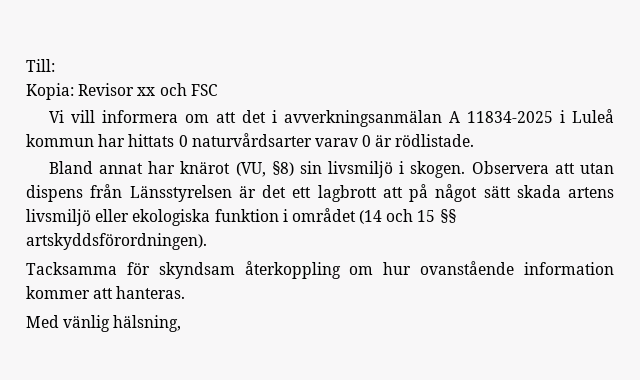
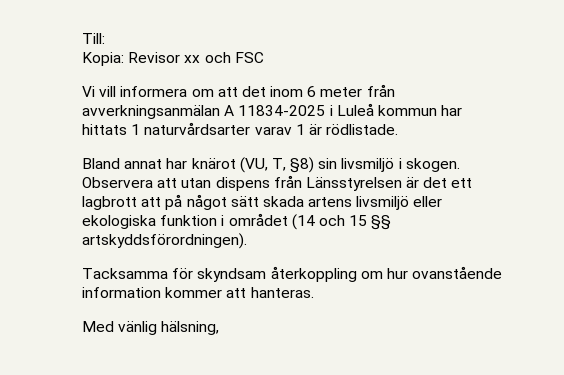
[271,110,277,123] i -> [270,84,395,97] inom 6 meter från
[178,135,188,147] 0 -> [131,124,141,135] 1
[362,135,372,147] 0 -> [295,124,305,135] 1
(266, 169) none -> [271,158,286,171] T,

